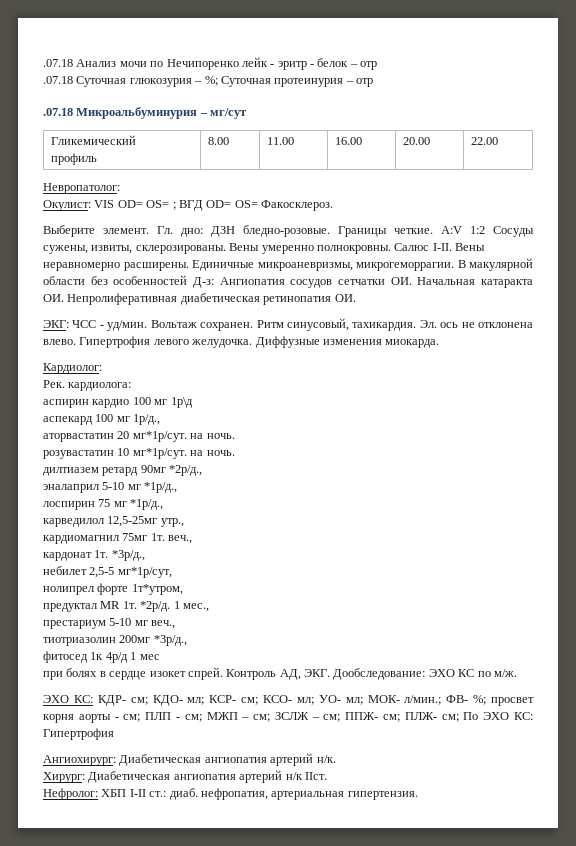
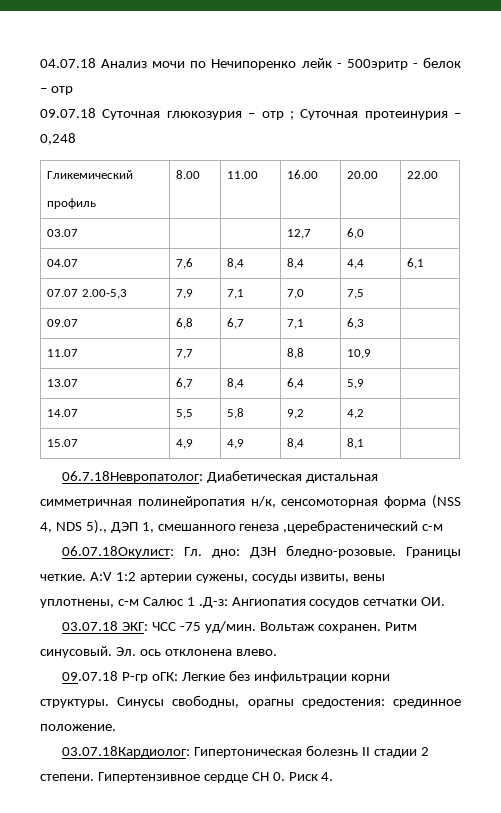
[43,59,73,67] .07.18 -> [40,58,96,68] 04.07.18
[277,61,307,70] эритр -> [346,59,408,70] 500эритр
[43,76,73,84] .07.18 -> [40,108,96,118] 09.07.18
[204,76,218,86] %; -> [261,111,294,120] отр ;
[356,78,373,87] [43,107,247,119] отр // .07.18 Микроальбуминурия – мг/сут -> [40,133,76,145] 0,248
[43,183,120,194] [43,200,333,211] [43,225,149,237] // Невропатолог: // Окулист: VIS OD= OS= ; ВГД OD= OS= Факосклероз. // Выберите элемент. -> [47,229,79,237] [287,229,312,239] [347,228,365,239] [47,259,79,267] [176,258,194,269] [227,258,245,269] [287,258,305,269] [347,259,365,269] [407,258,425,269] [47,289,127,299] [176,289,194,299] [227,289,245,299] [287,289,305,299] [347,289,365,299] [47,319,79,327] [176,318,194,329] [227,318,245,329] [287,319,305,329] [347,318,365,329] [47,349,79,357] [176,349,194,359] [287,348,305,359] [347,349,372,359] [47,379,79,387] [176,378,194,389] [227,378,245,389] [287,378,305,389] [347,379,365,389] [47,409,79,417] [176,409,194,419] [227,408,245,419] [287,409,305,419] [347,409,365,419] [47,439,79,447] [176,439,194,449] [227,439,245,449] [287,438,305,449] [347,438,365,449] [62,470,379,483] [40,495,462,509] [40,520,444,534] [62,546,175,558] // 03.07 | | | 12,7 | 6,0 | // 04.07 | 7,6 | 8,4 | 8,4 | 4,4 | 6,1 // 07.07 2.00-5,3 | 7,9 | 7,1 | 7,0 | 7,5 | // 09.07 | 6,8 | 6,7 | 7,1 | 6,3 | // 11.07 | 7,7 | | 8,8 | 10,9 | // 13.07 | 6,7 | 8,4 | 6,4 | 5,9 | // 14.07 | 5,5 | 5,8 | 9,2 | 4,2 | // 15.07 | 4,9 | 4,9 | 8,4 | 8,1 | // 06.7.18Невропатолог: Диабетическая дистальная симметричная полинейропатия н/к, сенсомоторная форма (NSS 4, NDS 5)., ДЭП 1, смешанного генеза ,церебрастенический с-м // 06.07.18Окулист:
[493,226,534,237] [43,243,485,254] [43,258,533,271] [43,275,533,288] [43,293,356,305] Сосуды сужены, извиты, склерозированы. Вены умеренно полнокровны. Салюс I-II. Вены неравномерно расширены. Единичные микроаневризмы, микрогеморрагии. В макулярной области без особенностей Д-з: Ангиопатия сосудов сетчатки ОИ. Начальная катаракта ОИ. Непролиферативная диабетическая ретинопатия ОИ. // -> [139,574,386,583] [40,597,446,608] [62,621,119,631] артерии сужены, сосуды извиты, вены уплотнены, с-м Салюс 1 .Д-з: Ангиопатия сосудов сетчатки ОИ. // 03.07.18
[99,325,104,328] - -> [179,622,201,631] -75
[286,318,417,331] синусовый, тахикардия. -> [40,646,112,658] синусовый.
[461,322,475,328] не -> (161, 652) none
[79,336,440,348] [43,363,102,374] [43,380,132,391] [43,397,193,408] [43,414,161,425] [43,431,235,442] [43,448,235,459] [43,465,203,476] [43,482,178,493] [43,499,164,510] [43,516,184,527] [43,533,193,544] [43,550,145,561] [43,566,172,578] [43,583,183,595] [43,601,209,612] [43,618,176,629] [43,635,187,646] [43,651,160,663] [43,667,517,680] [43,695,534,706] [43,712,533,723] [43,728,114,740] [43,753,336,766] [43,770,327,783] [43,788,418,800] Гипертрофия левого желудочка. Диффузные изменения миокарда. // Кардиолог: // Рек. кардиолога: // аспирин кардио 100 мг 1р\д // аспекард 100 мг 1р/д., // аторвастатин 20 мг*1р/сут. на ночь. // розувастатин 10 мг*1р/сут. на ночь. // дилтиазем ретард 90мг *2р/д., // эналаприл 5-10 мг *1р/д., // лоспирин 75 мг *1р/д., // карведилол 12,5-25мг утр., // кардиомагнил 75мг 1т. веч., // кардонат 1т. *3р/д., // небилет 2,5-5 мг*1р/сут, // нолипрел форте 1т*утром, // предуктал МR 1т. *2р/д. 1 мес., // престариум 5-10 мг веч., // тиотриазолин 200мг *3р/д., // фитосед 1к 4р/д 1 мес // при болях в сердце изокет спрей. Контроль АД, ЭКГ. Дообследование: ЭХО КС по м/ж. // ЭХО КС: КДР- см; КДО- мл; КСР- см; КСО- мл; УО- мл; МОК- л/мин.; ФВ- %; просвет корня аорты - см; ПЛП - см; МЖП – см; ЗСЛЖ – см; ППЖ- см; ПЛЖ- см; По ЭХО КС: Гипертрофия // Ангиохирург: Диабетическая ангиопатия артерий н/к. // Хирург: Диабетическая ангиопатия артерий н/к IIcт. // Нефролог: ХБП I-II ст.: диаб. нефропатия, артериальная гипертензия. -> [62,670,390,683] [40,695,461,708] [40,724,116,731] [62,745,429,758] [40,772,334,783] // 09.07.18 Р-гр оГК: Легкие без инфильтрации корни структуры. Синусы свободны, орагны средостения: срединное положение. // 03.07.18Кардиолог: Гипертоническая болезнь II стадии 2 степени. Гипертензивное сердце СН 0. Риск 4.

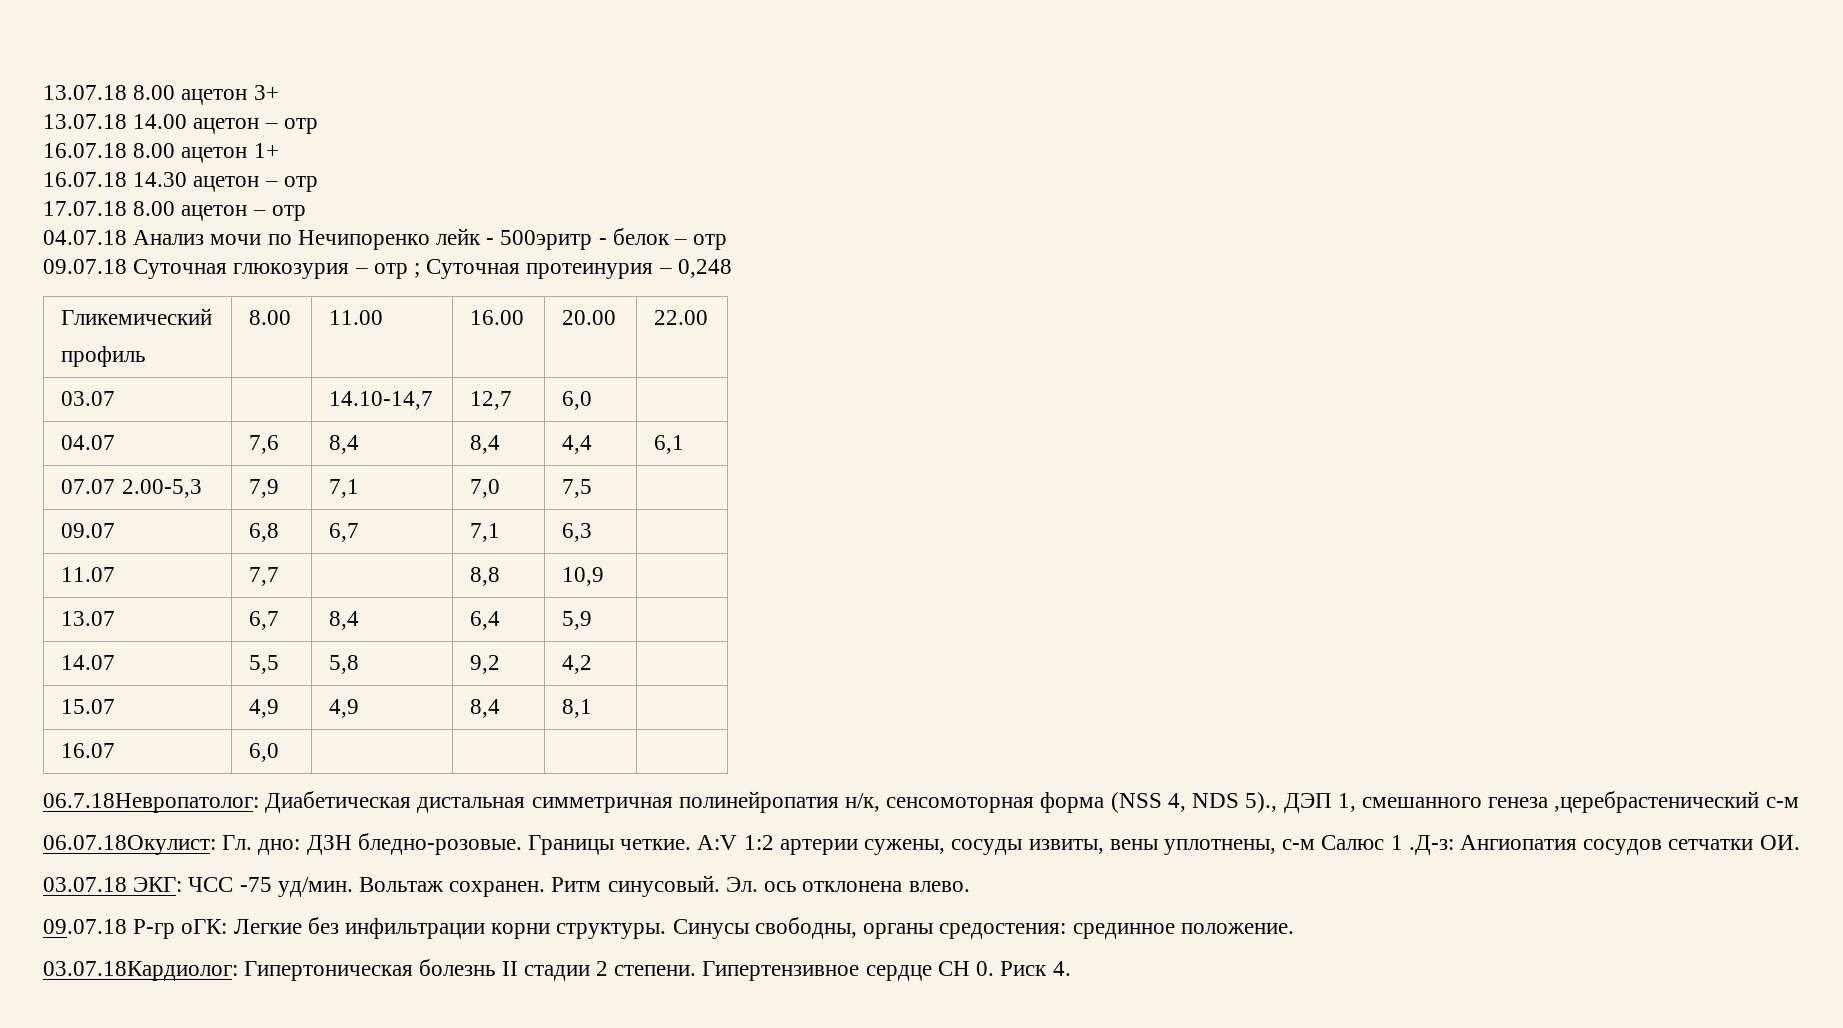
(40, 63) none -> [43,85,279,105] [43,114,318,134] [43,143,279,163] [43,172,318,192] [43,201,306,221] 13.07.18 8.00 ацетон 3+ // 13.07.18 14.00 ацетон – отр // 16.07.18 8.00 ацетон 1+ // 16.07.18 14.30 ацетон – отр // 17.07.18 8.00 ацетон – отр //
(79, 233) none -> [329,391,434,410] 14.10-14,7
(365, 443) none -> [61,743,116,758] [249,743,280,762] // 16.07 | 6,0 | | | |
[247,699,294,708] орагны -> [863,923,934,939] органы

